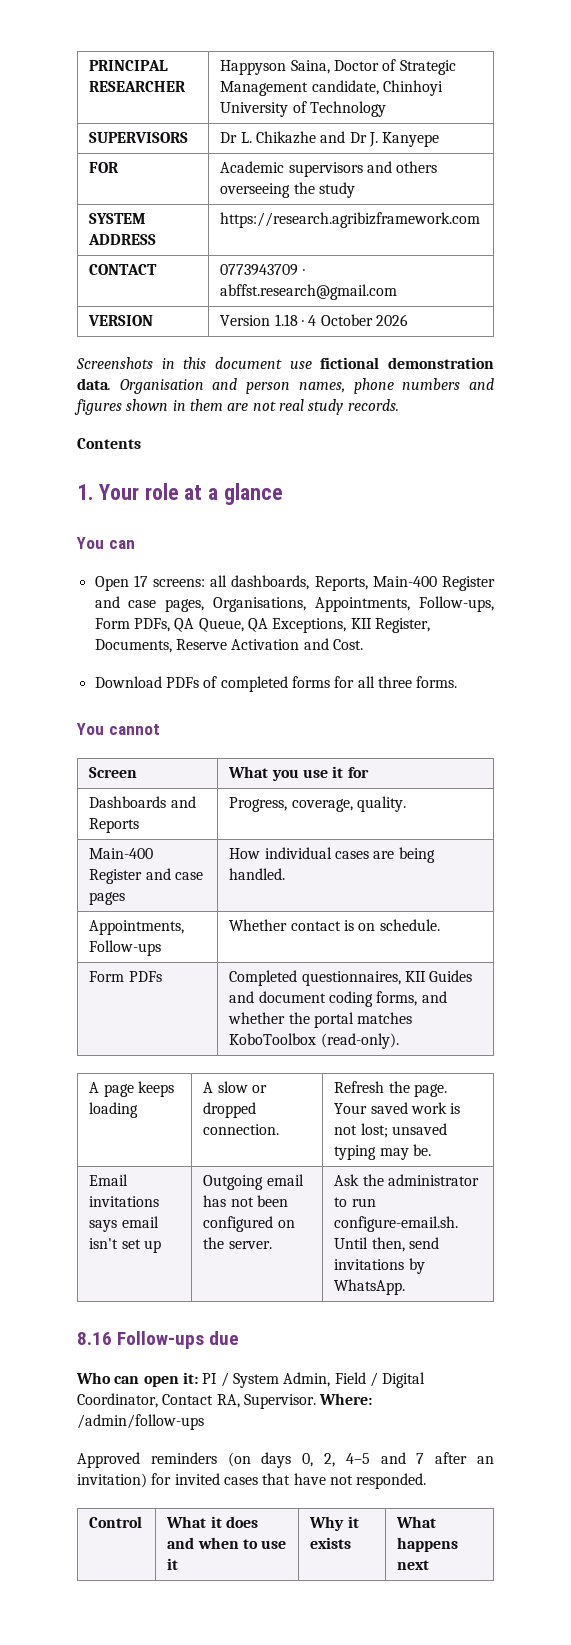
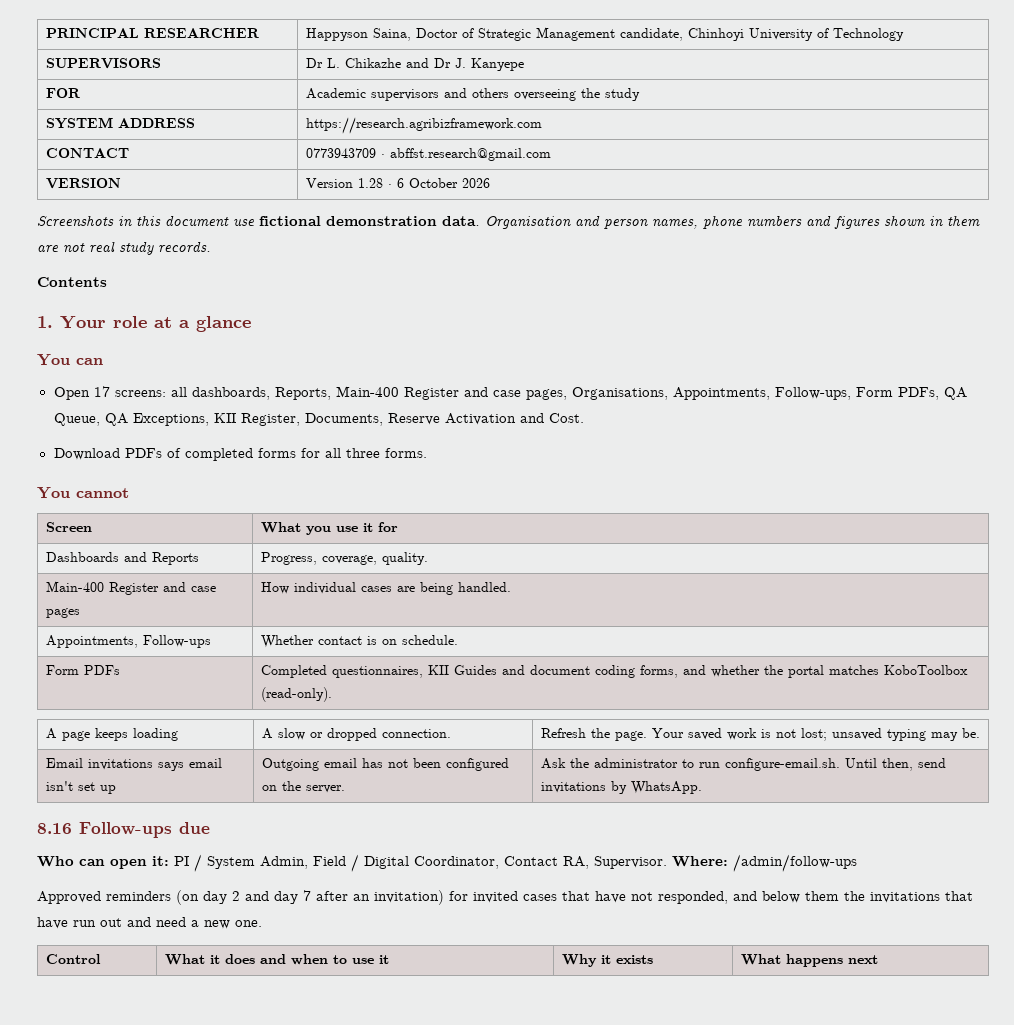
[274,314,317,326] 1.18 · 4 -> [357,178,404,188] 1.28 · 6
[261,1452,406,1468] days 0, 2, 4–5 and -> [203,891,298,904] day 2 and day
[356,1473,427,1489] responded. -> [658,891,973,904] [37,917,262,929] responded, and below them the invitations that have run out and need a new one.

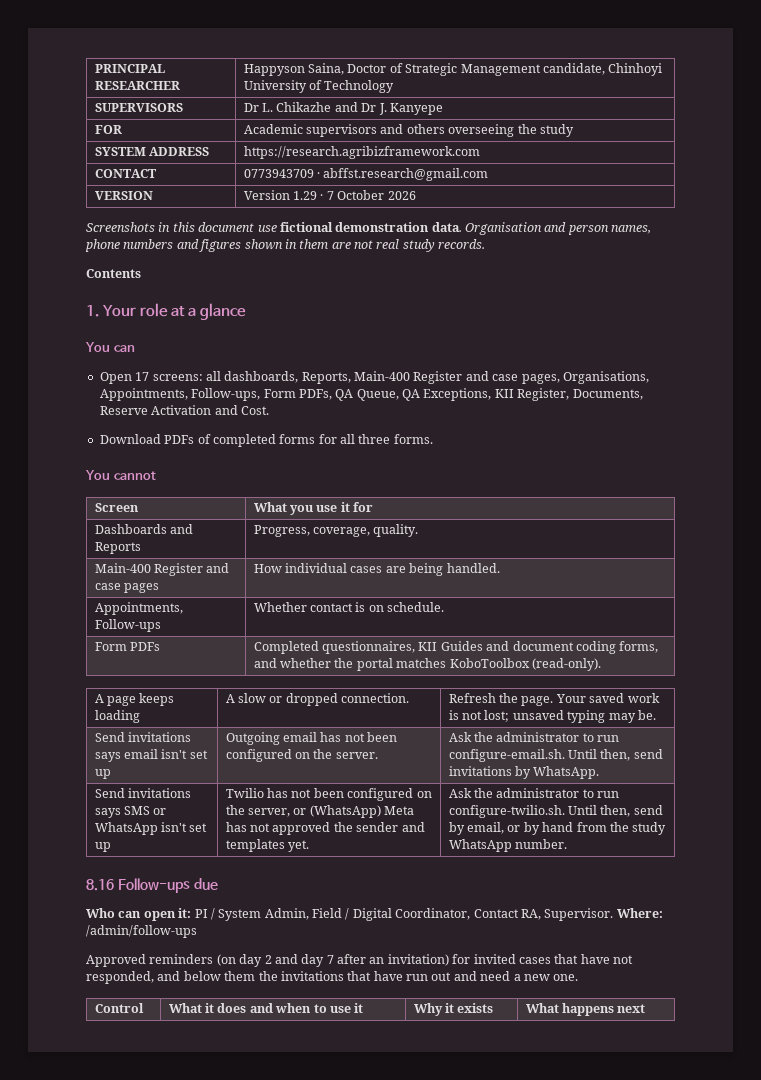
[357,178,404,188] 1.28 · 6 -> [293,191,334,200] 1.29 · 7
[45,758,83,768] Email -> [94,732,125,742] Send
(702, 787) none -> [94,788,192,798] [94,806,167,818] [94,822,208,835] [94,842,111,852] [225,788,432,801] [225,805,415,818] [225,822,425,835] [225,839,310,852] [448,788,620,798] [448,805,663,818] [448,822,667,835] [448,839,568,852] // Send invitations says SMS or WhatsApp isn't set up | Twilio has not been configured on the server, or (WhatsApp) Meta has not approved the sender and templates yet. | Ask the administrator to run configure-twilio.sh. Until then, send by email, or by hand from the study WhatsApp number.

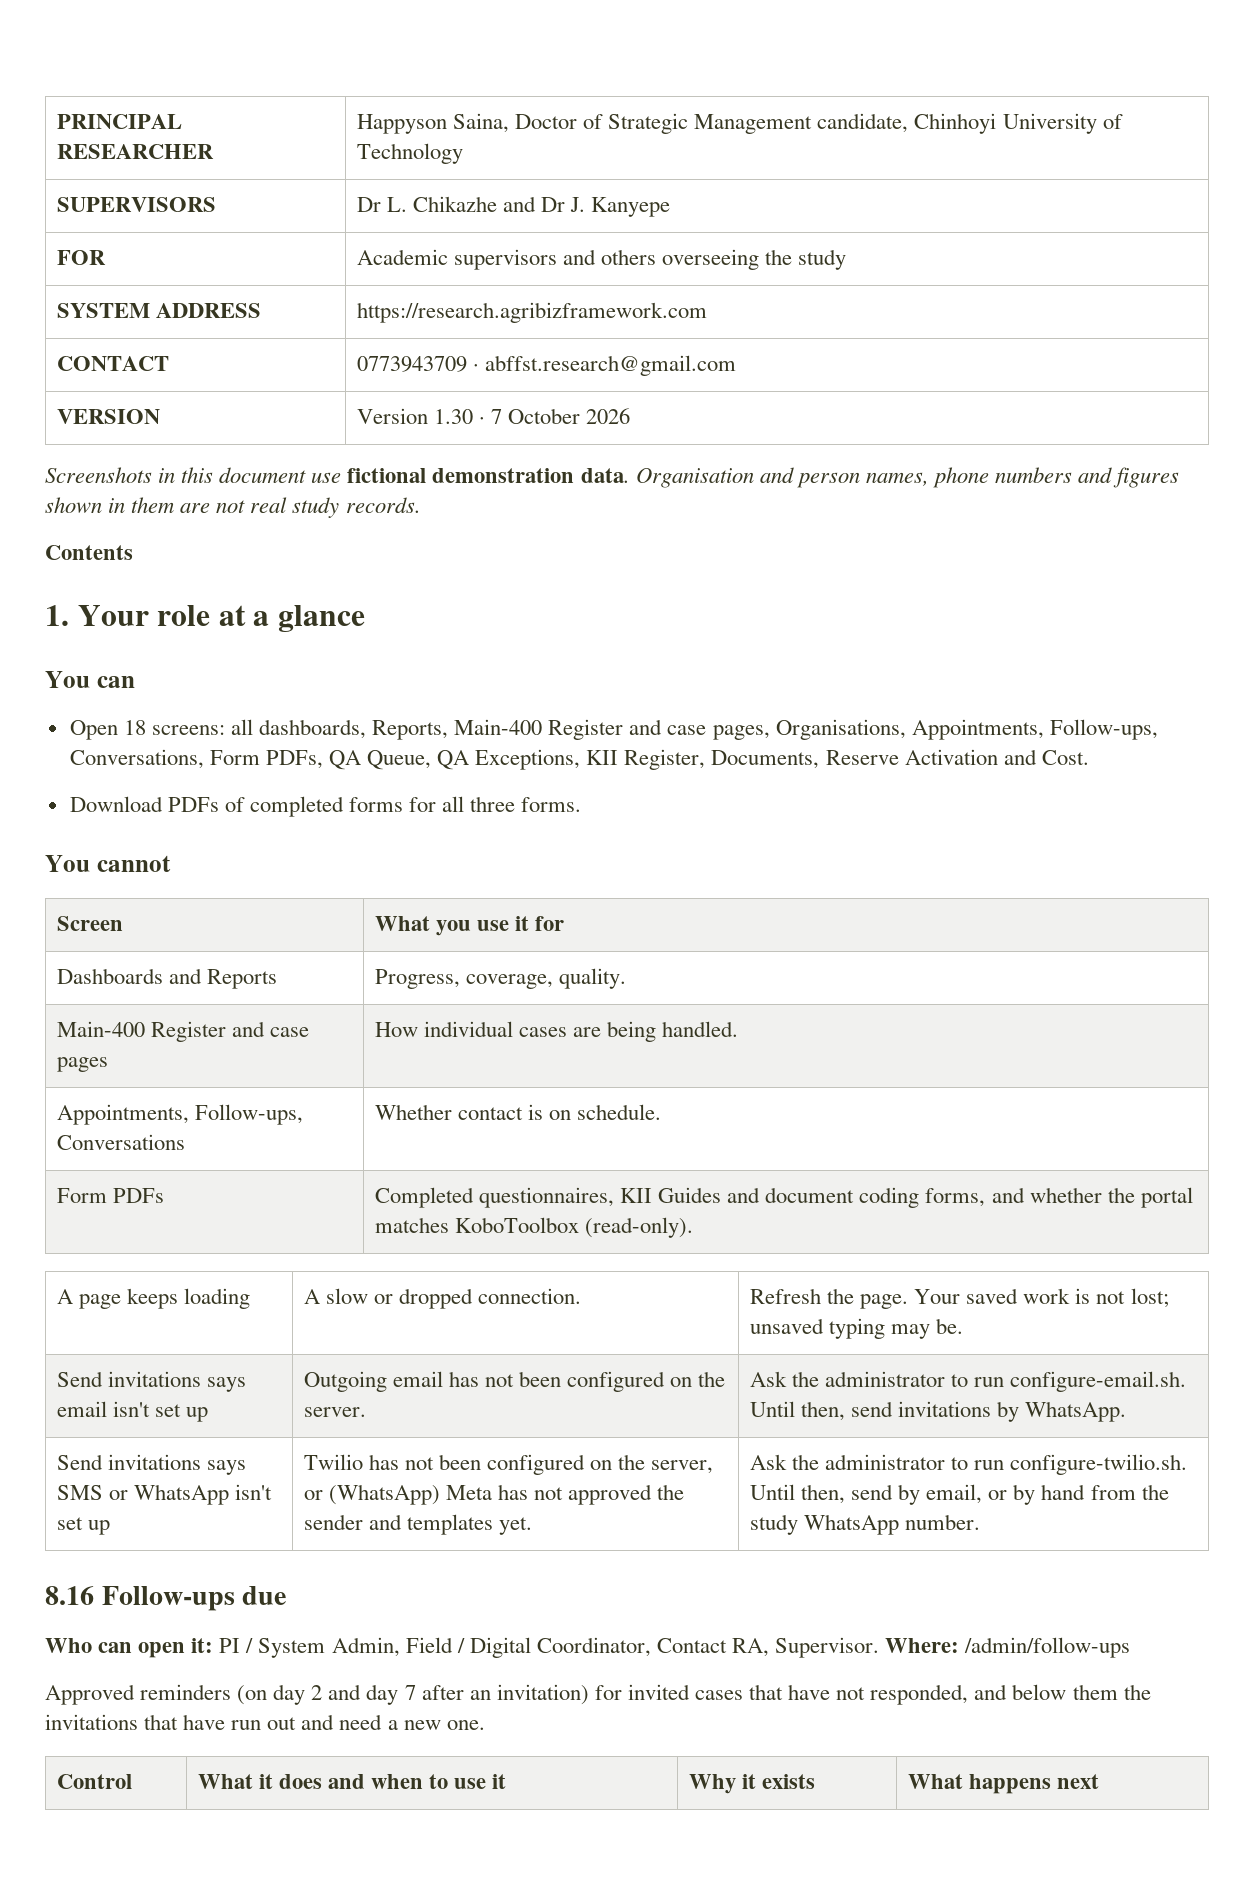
[293,191,318,200] 1.29 -> [433,409,473,424] 1.30
[135,372,150,381] 17 -> [123,720,146,735] 18
(261, 394) none -> [69,749,204,769] Conversations,
[94,619,161,632] Follow-ups -> [194,1104,303,1125] [56,1134,185,1150] Follow-ups, Conversations

